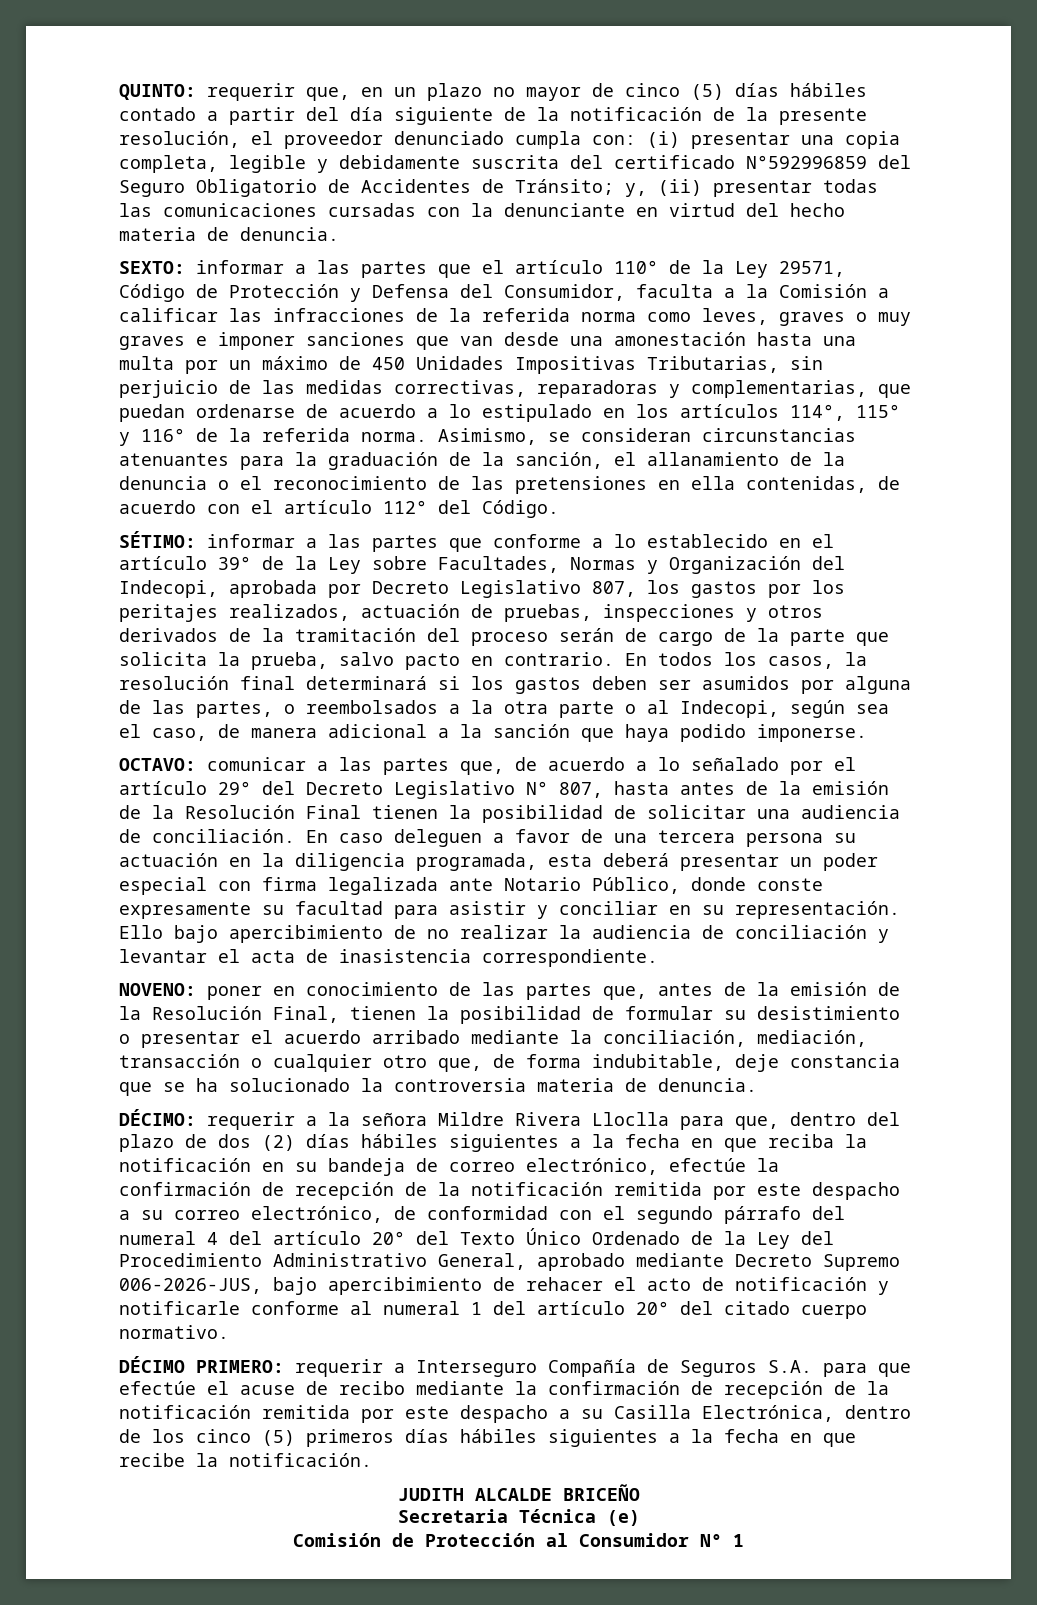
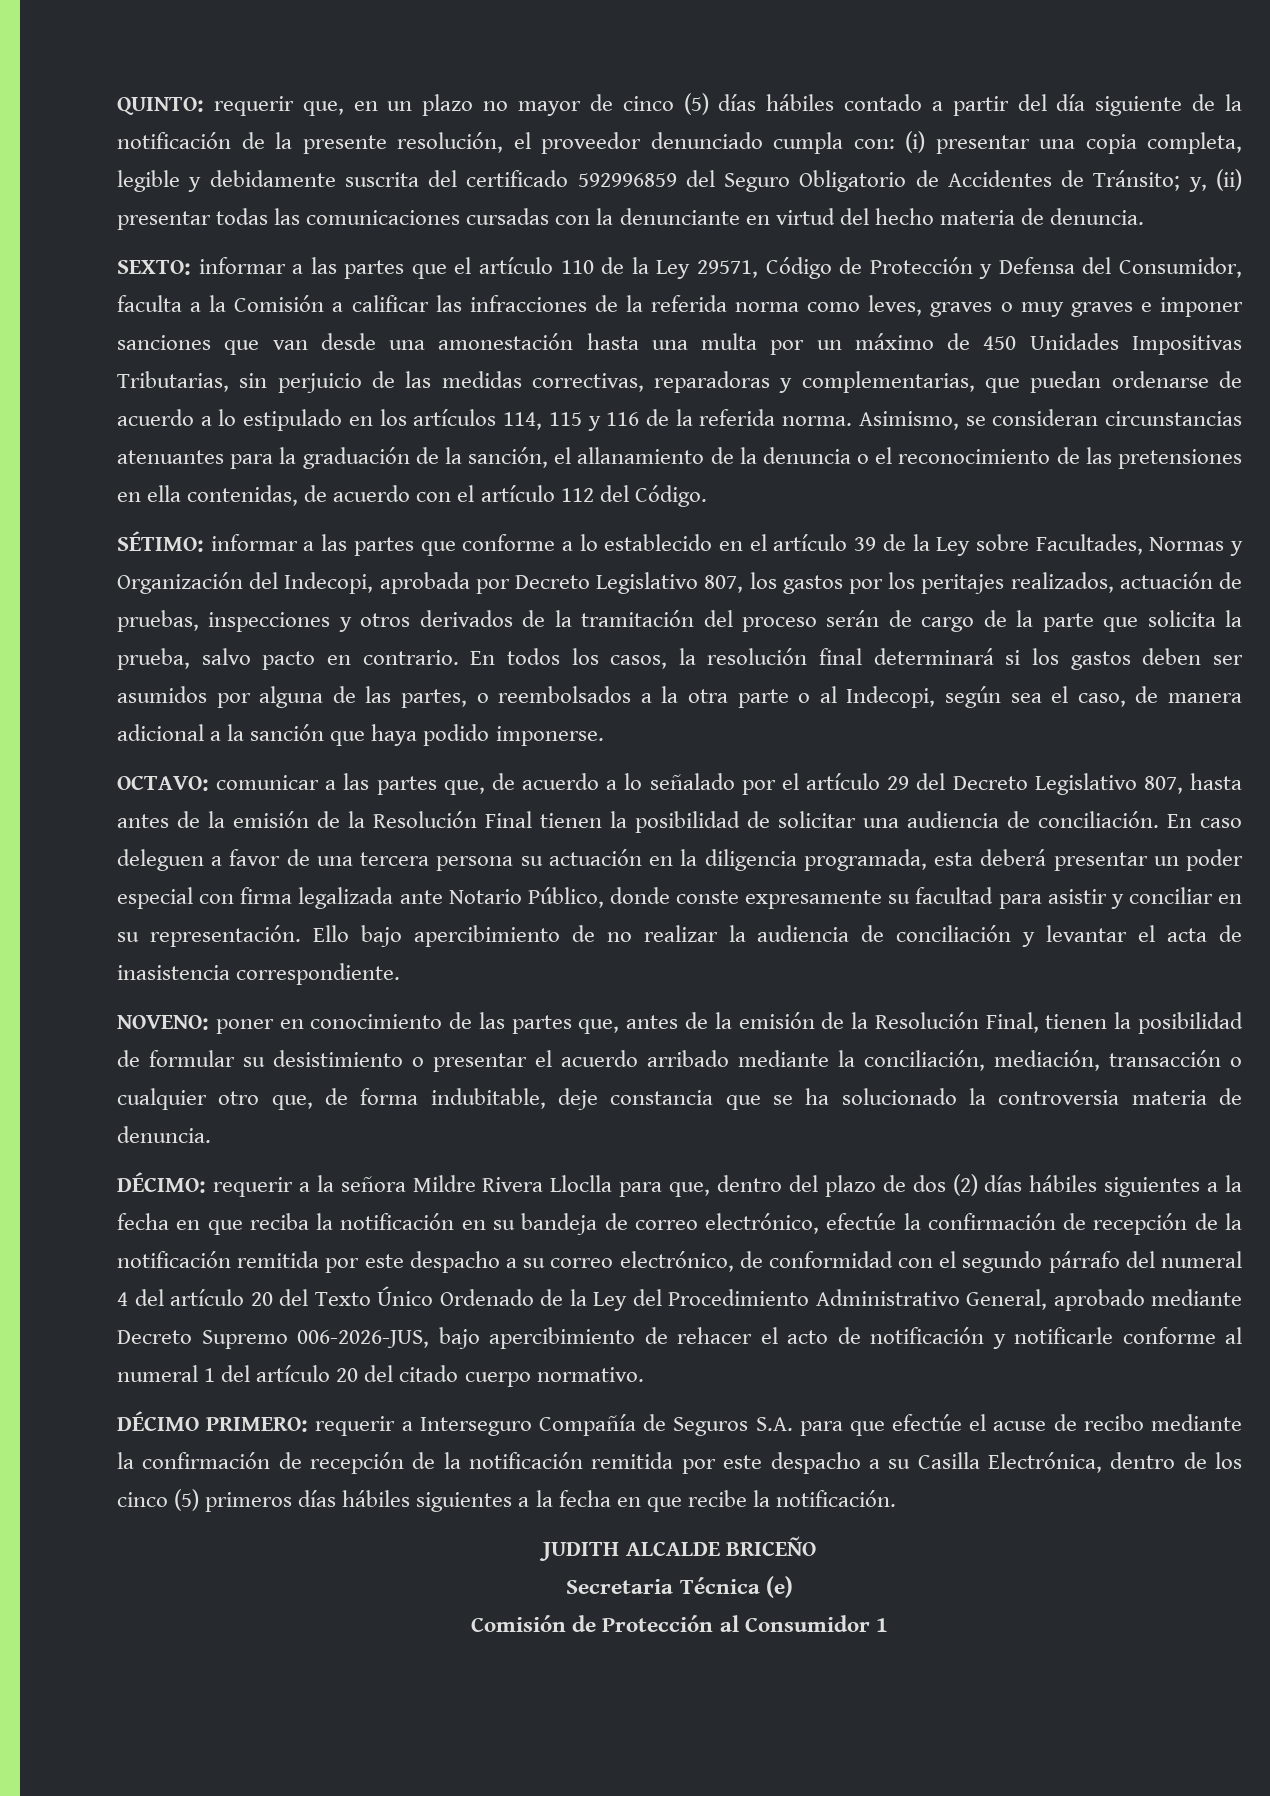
[746,155,867,169] N°592996859 -> [577,173,677,187] 592996859
[614,260,658,274] 110° -> [560,260,594,274] 110
[790,404,900,421] [119,428,185,446] 114°, 115° y 116° -> [503,412,640,431] 114, 115 y 116
[383,500,427,514] 112° -> [560,488,594,502] 112
[218,556,251,570] 39° -> [854,537,877,551] 39
[218,781,251,795] 29° -> [887,776,910,790] 29
[526,781,548,795] N° -> (1137, 784) none
[372,1231,405,1245] 20° -> [250,1292,273,1306] 20
[636,1301,669,1315] 20° -> [336,1368,359,1382] 20
[700,1534,722,1547] N° -> (870, 1623) none

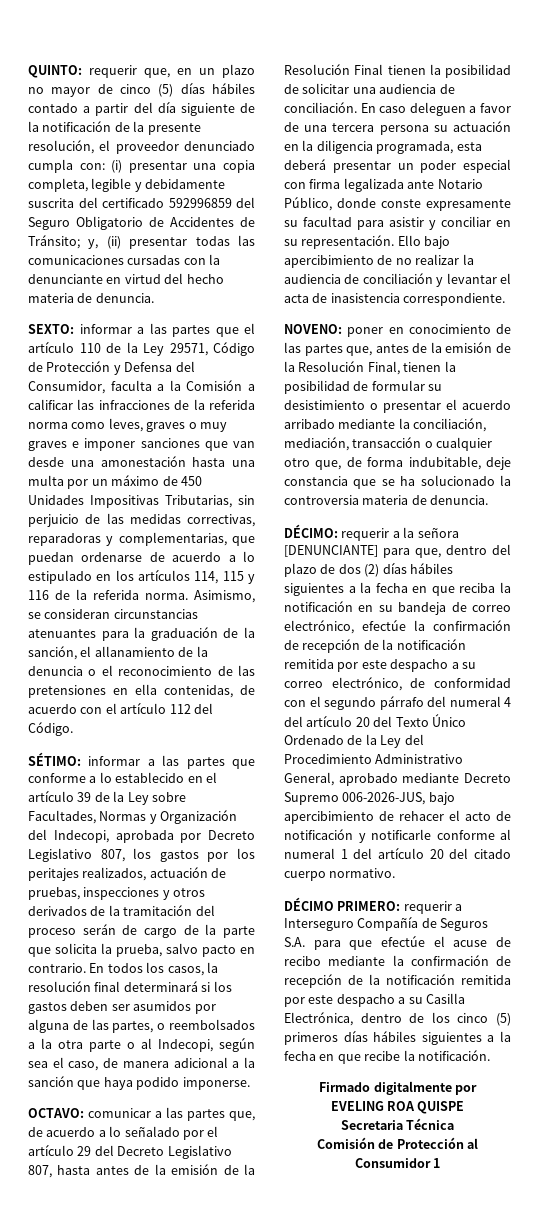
[412,1175,613,1192] Mildre Rivera Lloclla -> [284,545,378,557] [DENUNCIANTE]
[539,1536,816,1561] JUDITH ALCALDE BRICEÑO -> [319,1081,477,1095] [330,1101,465,1114] Firmado digitalmente por // EVELING ROA QUISPE
[765,1576,793,1598] (e) -> (455, 1124) none

